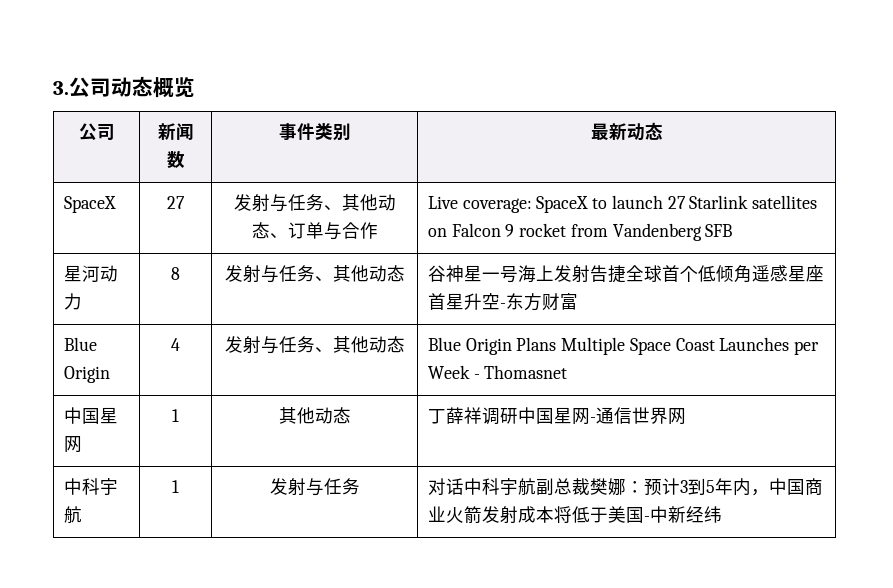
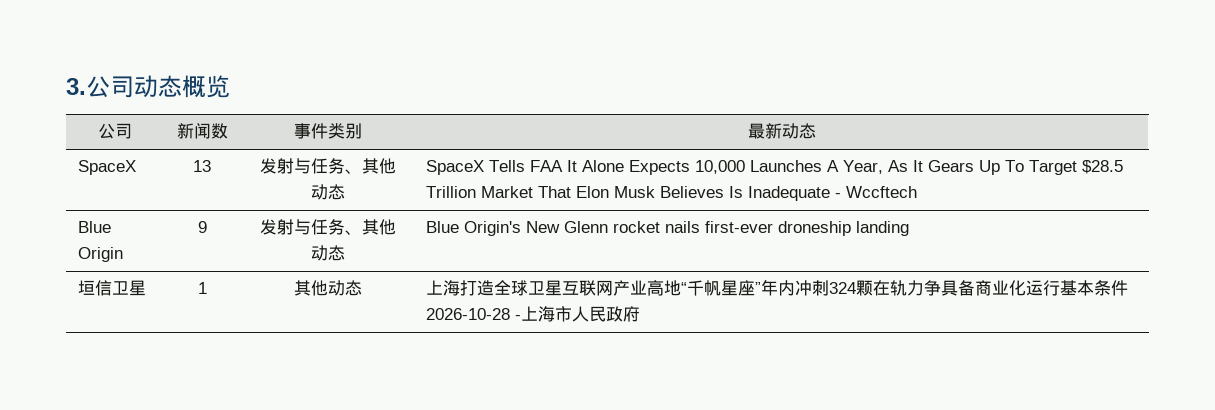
[167,196,185,209] [233,194,396,212] [251,222,378,240] [427,195,818,213] [427,223,733,241] [63,265,118,282] [63,293,82,310] [171,267,180,280] [224,265,405,283] [427,265,824,283] [427,293,578,311] 27 | 发射与任务、其他动态、订单与合作 | Live coverage: SpaceX to launch 27 Starlink satellites on Falcon 9 rocket from Vandenberg SFB // 星河动力 | 8 | 发射与任务、其他动态 | 谷神星一号海上发射告捷全球首个低倾角遥感星座首星升空-东方财富 -> [193,160,211,172] [259,158,396,174] [310,184,345,200] [426,160,1124,175] [426,186,918,201] 13 | 发射与任务、其他动态 | SpaceX Tells FAA It Alone Expects 10,000 Launches A Year, As It Gears Up To Target $28.5 Trillion Market That Elon Musk Believes Is Inadequate - Wccftech
[171,338,180,351] 4 -> [197,221,207,233] 9
[465,337,820,355] [427,365,568,379] [63,407,118,424] [63,436,82,453] Origin Plans Multiple Space Coast Launches per Week - Thomasnet // 中国星网 -> [464,221,910,236] [78,280,147,296] Origin's New Glenn rocket nails first-ever droneship landing // 垣信卫星
[427,407,686,425] [63,478,118,495] [63,506,82,523] [172,480,179,493] [269,478,360,496] [427,478,823,496] [427,506,722,524] 丁薛祥调研中国星网-通信世界网 // 中科宇航 | 1 | 发射与任务 | 对话中科宇航副总裁樊娜：预计3到5年内，中国商业火箭发射成本将低于美国-中新经纬 -> [426,279,1129,296] [426,306,641,322] 上海打造全球卫星互联网产业高地“千帆星座”年内冲刺324颗在轨力争具备商业化运行基本条件2026-10-28 -上海市人民政府

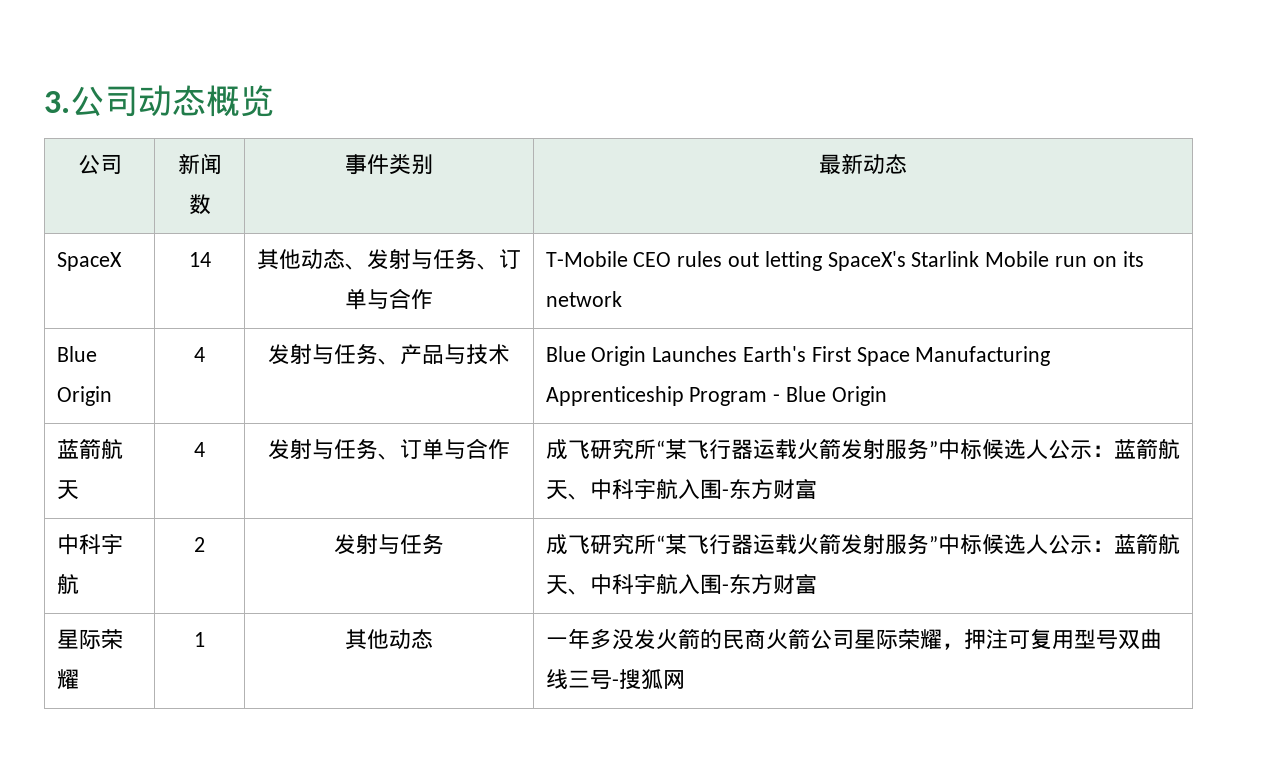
[193,160,211,172] [259,158,396,174] [310,184,345,200] [426,160,1124,175] [426,186,918,201] [78,221,112,233] [78,247,124,262] [197,221,207,233] [259,219,396,235] [310,245,345,261] [426,221,910,236] [78,280,147,296] 13 | 发射与任务、其他动态 | SpaceX Tells FAA It Alone Expects 10,000 Launches A Year, As It Gears Up To Target $28.5 Trillion Market That Elon Musk Believes Is Inadequate - Wccftech // Blue Origin | 9 | 发射与任务、其他动态 | Blue Origin's New Glenn rocket nails first-ever droneship landing // 垣信卫星 -> [188,252,211,267] [257,249,521,270] [345,288,433,310] [545,251,1144,271] [545,291,622,307] [56,346,97,362] [56,386,112,406] [194,347,205,362] [268,344,510,365] [545,346,1051,366] [545,386,887,406] [56,439,123,459] [56,480,79,500] [194,442,205,457] [268,438,510,460] [545,438,1180,460] [545,479,817,500] [56,534,123,555] [56,574,79,594] [194,537,205,552] [334,534,444,555] [545,533,1180,555] [545,574,817,595] [56,629,123,650] [56,669,79,690] 14 | 其他动态、发射与任务、订单与合作 | T-Mobile CEO rules out letting SpaceX's Starlink Mobile run on its network // Blue Origin | 4 | 发射与任务、产品与技术 | Blue Origin Launches Earth's First Space Manufacturing Apprenticeship Program - Blue Origin // 蓝箭航天 | 4 | 发射与任务、订单与合作 | 成飞研究所“某飞行器运载火箭发射服务”中标候选人公示：蓝箭航天、中科宇航入围-东方财富 // 中科宇航 | 2 | 发射与任务 | 成飞研究所“某飞行器运载火箭发射服务”中标候选人公示：蓝箭航天、中科宇航入围-东方财富 // 星际荣耀
[426,279,1129,296] [426,306,641,322] 上海打造全球卫星互联网产业高地“千帆星座”年内冲刺324颗在轨力争具备商业化运行基本条件2026-10-28 -上海市人民政府 -> [545,628,1162,650] [545,669,685,690] 一年多没发火箭的民商火箭公司星际荣耀，押注可复用型号双曲线三号-搜狐网

